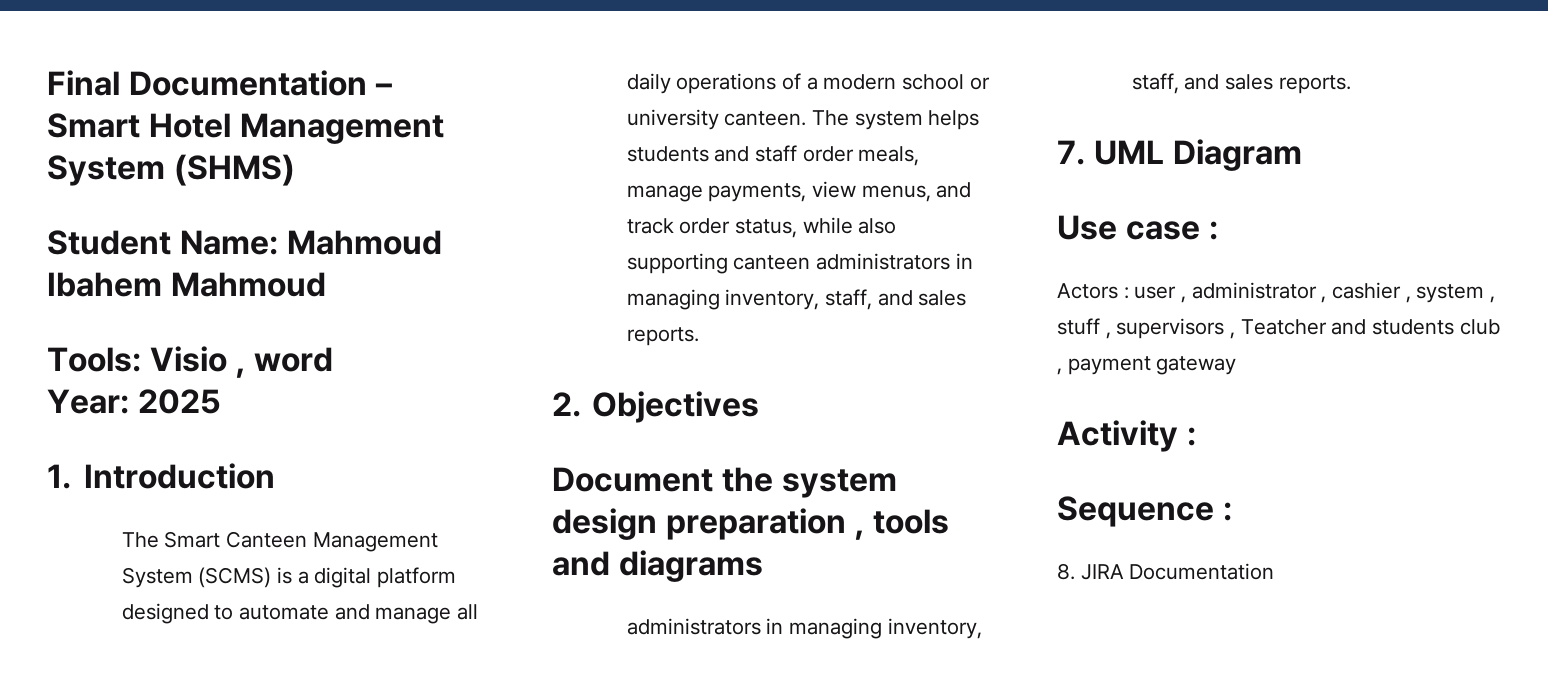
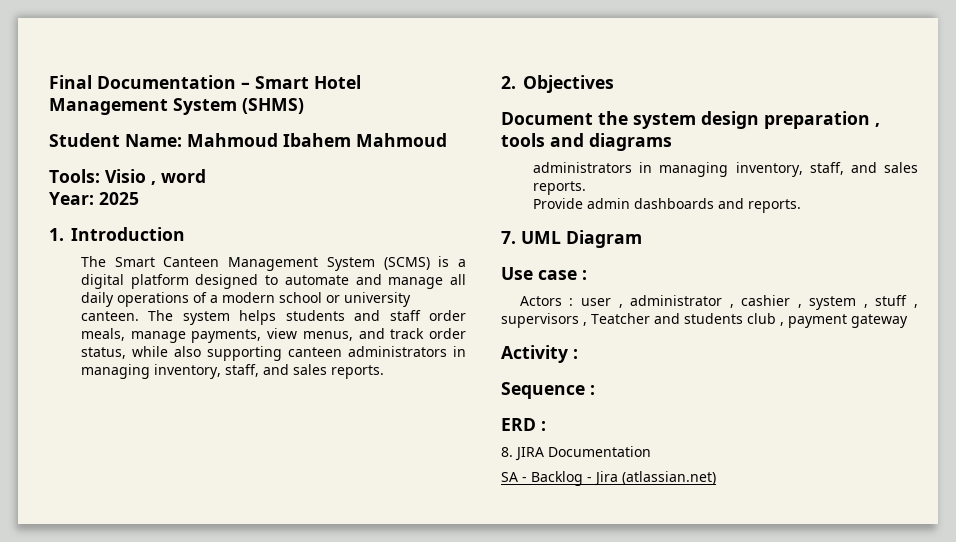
(1351, 84) none -> [533,198,802,213] // Provide admin dashboards and reports.
(1232, 511) none -> [501,418,546,431] // ERD :
(1275, 571) none -> [501,471,716,486] // SA - Backlog - Jira (atlassian.net)

